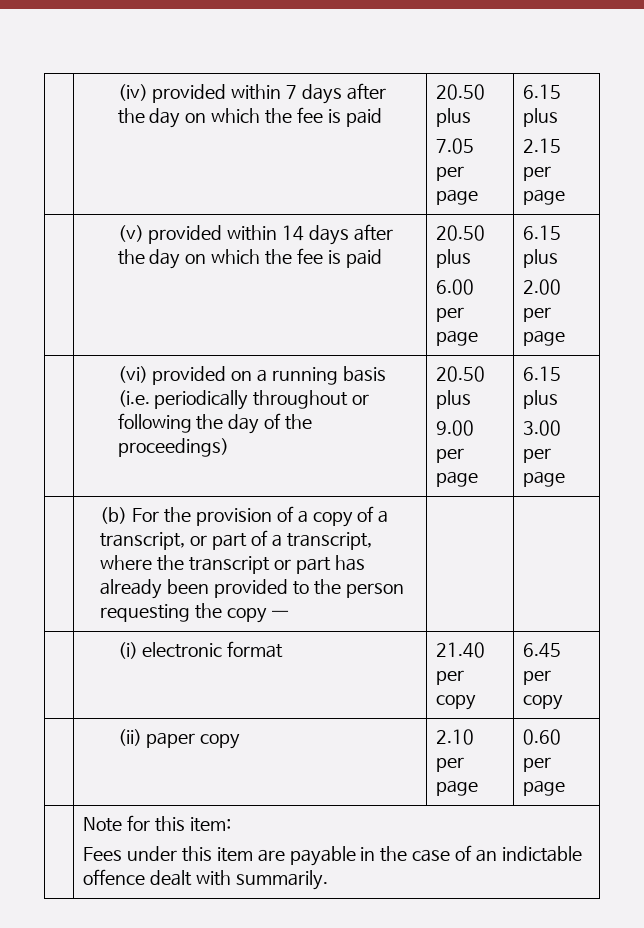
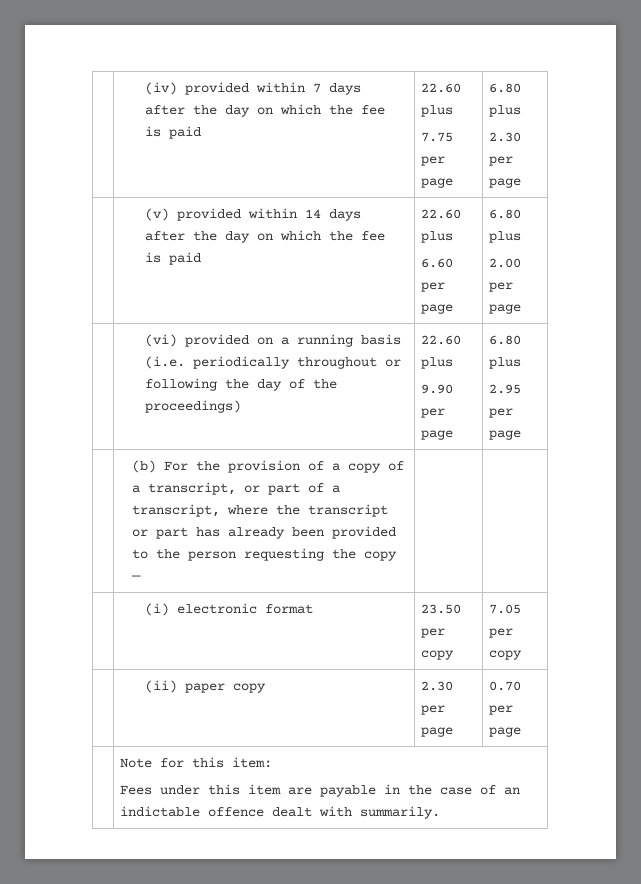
[436,84,486,100] [436,108,472,127] [436,138,475,154] [436,166,465,181] [436,189,479,205] [523,84,562,99] [523,108,559,127] [523,138,562,153] 20.50 plus // 7.05 per page | 6.15 plus // 2.15 -> [420,83,461,93] [420,105,453,117] [420,132,453,142] [420,156,445,166] [420,178,453,188] [488,83,521,93] [488,105,521,117] [488,132,521,142] 22.60 plus // 7.75 per page | 6.80 plus // 2.30
[436,225,486,241] [436,249,472,268] [436,279,475,295] [436,307,465,322] [436,330,479,346] [523,225,562,240] 20.50 plus // 6.00 per page | 6.15 -> [420,209,461,219] [420,231,453,243] [420,258,453,268] [420,282,445,292] [420,304,453,314] [488,209,521,219] 22.60 plus // 6.60 per page | 6.80
[436,366,486,382] [436,390,472,409] [436,420,475,436] [436,448,465,463] [436,471,479,487] [523,366,562,381] [523,390,559,409] [523,420,562,436] 20.50 plus // 9.00 per page | 6.15 plus // 3.00 -> [420,335,461,345] [420,357,453,369] [420,384,453,394] [420,408,445,418] [420,430,453,440] [488,335,521,345] [488,357,521,369] [488,384,521,394] 22.60 plus // 9.90 per page | 6.80 plus // 2.95
[436,642,486,658] 21.40 -> [420,604,461,614] 23.50
[523,643,562,658] 6.45 -> [488,604,521,614] 7.05
[436,729,475,745] [436,757,465,772] [436,780,479,796] [523,729,562,745] 2.10 per page | 0.60 -> [420,681,453,691] [420,705,445,715] [420,727,453,737] [488,681,521,691] 2.30 per page | 0.70

